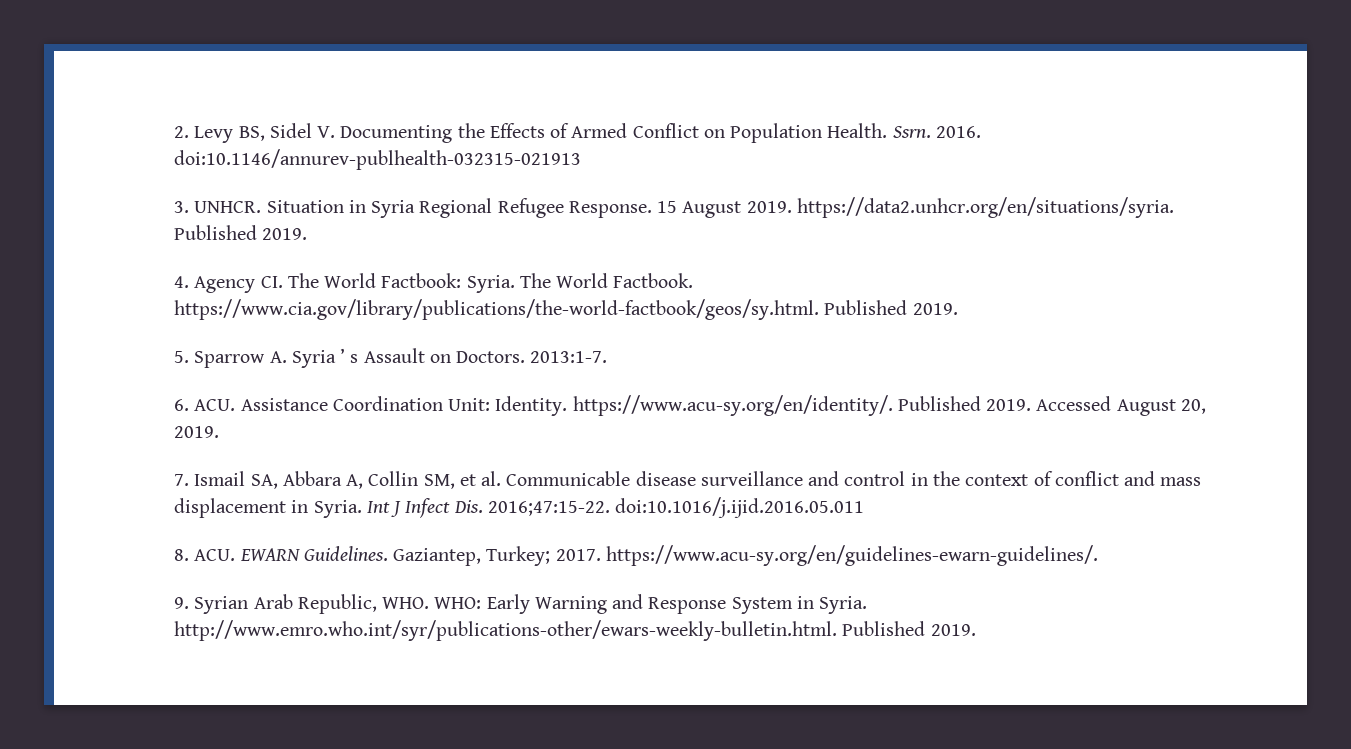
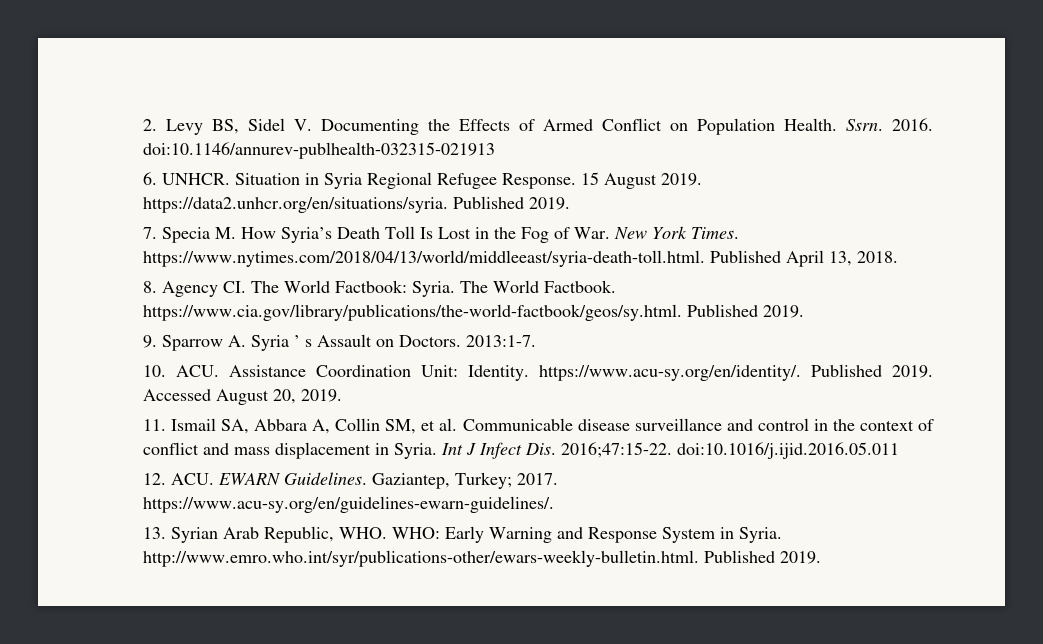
[174,201,190,213] 3. -> [142,172,157,185] 6.
[174,276,190,288] 4. -> [142,226,739,243] [142,250,898,267] [142,281,157,293] 7. Specia M. How Syria’s Death Toll Is Lost in the Fog of War. New York Times. https://www.nytimes.com/2018/04/13/world/middleeast/syria-death-toll.html. Published April 13, 2018. // 8.
[174,351,190,363] 5. -> [142,335,157,348] 9.
[174,399,190,411] 6. -> [142,365,166,377] 10.
[174,474,190,486] 7. -> [142,419,166,431] 11.
[174,549,190,561] 8. -> [142,473,166,485] 12.
[174,597,190,609] 9. -> [142,527,166,539] 13.

